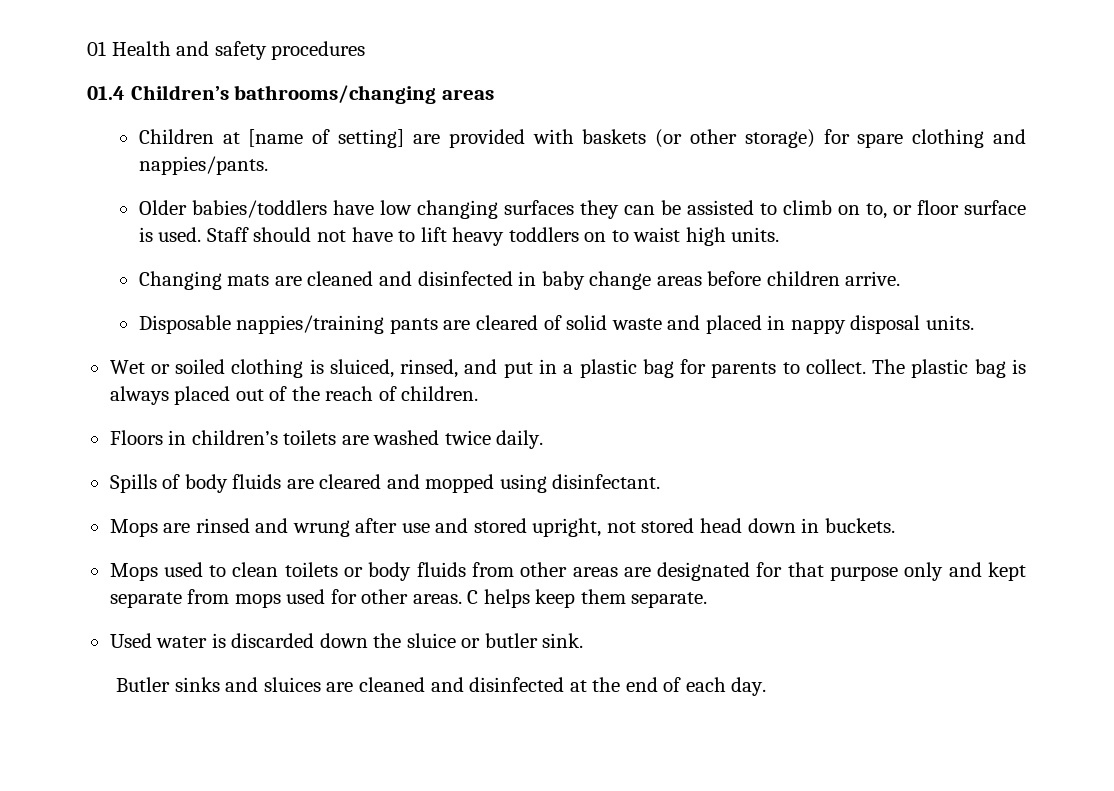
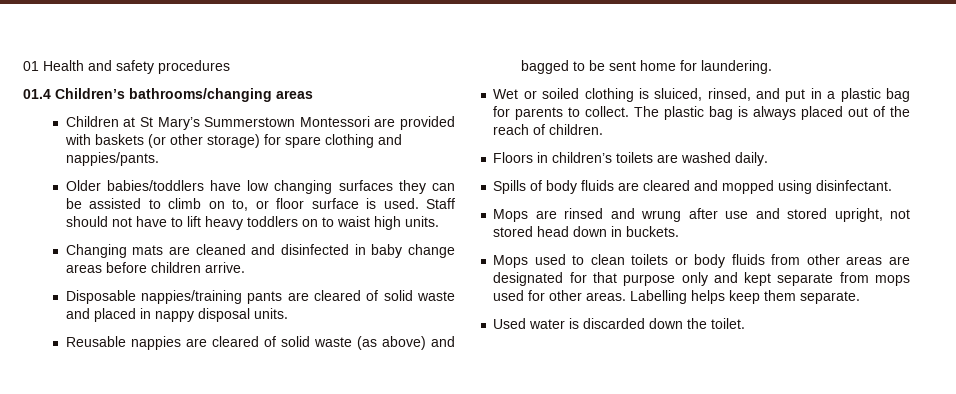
[248,129,405,148] [name of setting] -> [139,116,370,130] St Mary’s Summerstown Montessori
(974, 322) none -> [65,336,455,350] [520,60,772,74] // Reusable nappies are cleared of solid waste (as above) and bagged to be sent home for laundering.
[444,430,491,445] twice -> (732, 157) none
[467,590,479,604] C -> [630,290,688,304] Labelling
[406,633,584,648] [116,677,767,696] sluice or butler sink. // Butler sinks and sluices are cleaned and disinfected at the end of each day. -> [711,318,746,329] toilet.

